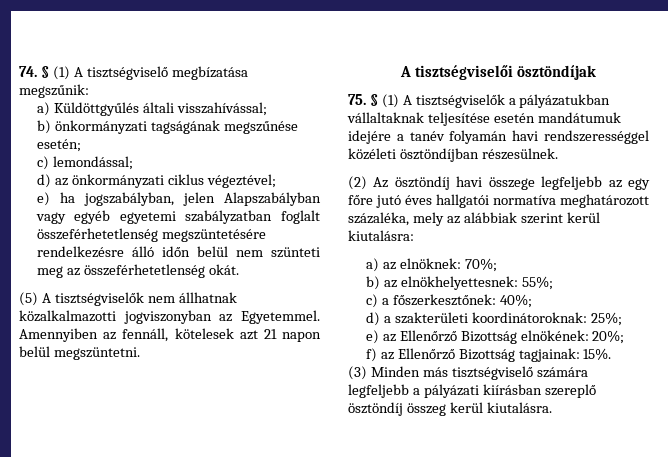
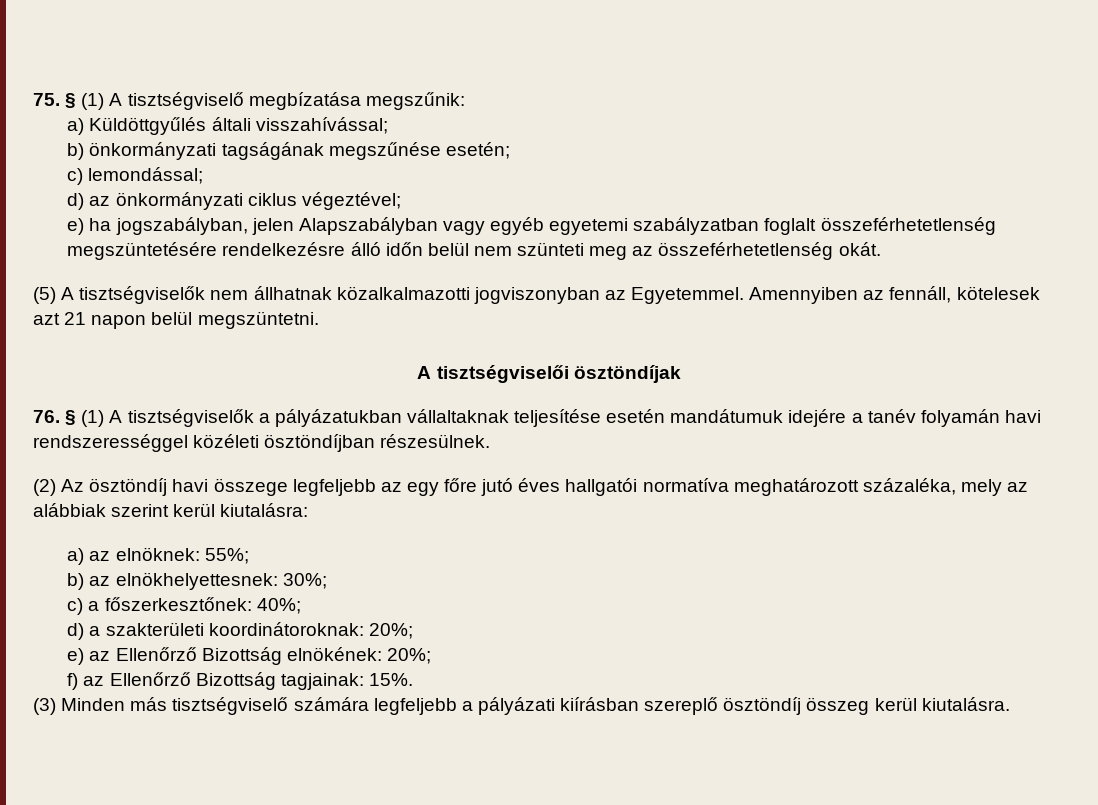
[19,66,37,77] 74. -> [33,93,60,106] 75.
[348,94,366,105] 75. -> [33,410,60,423] 76.
[464,258,497,272] 70%; -> [204,548,249,564] 55%;
[521,276,553,290] 55%; -> [282,573,327,589] 30%;
[590,312,622,326] 25%; -> [368,623,413,639] 20%;

